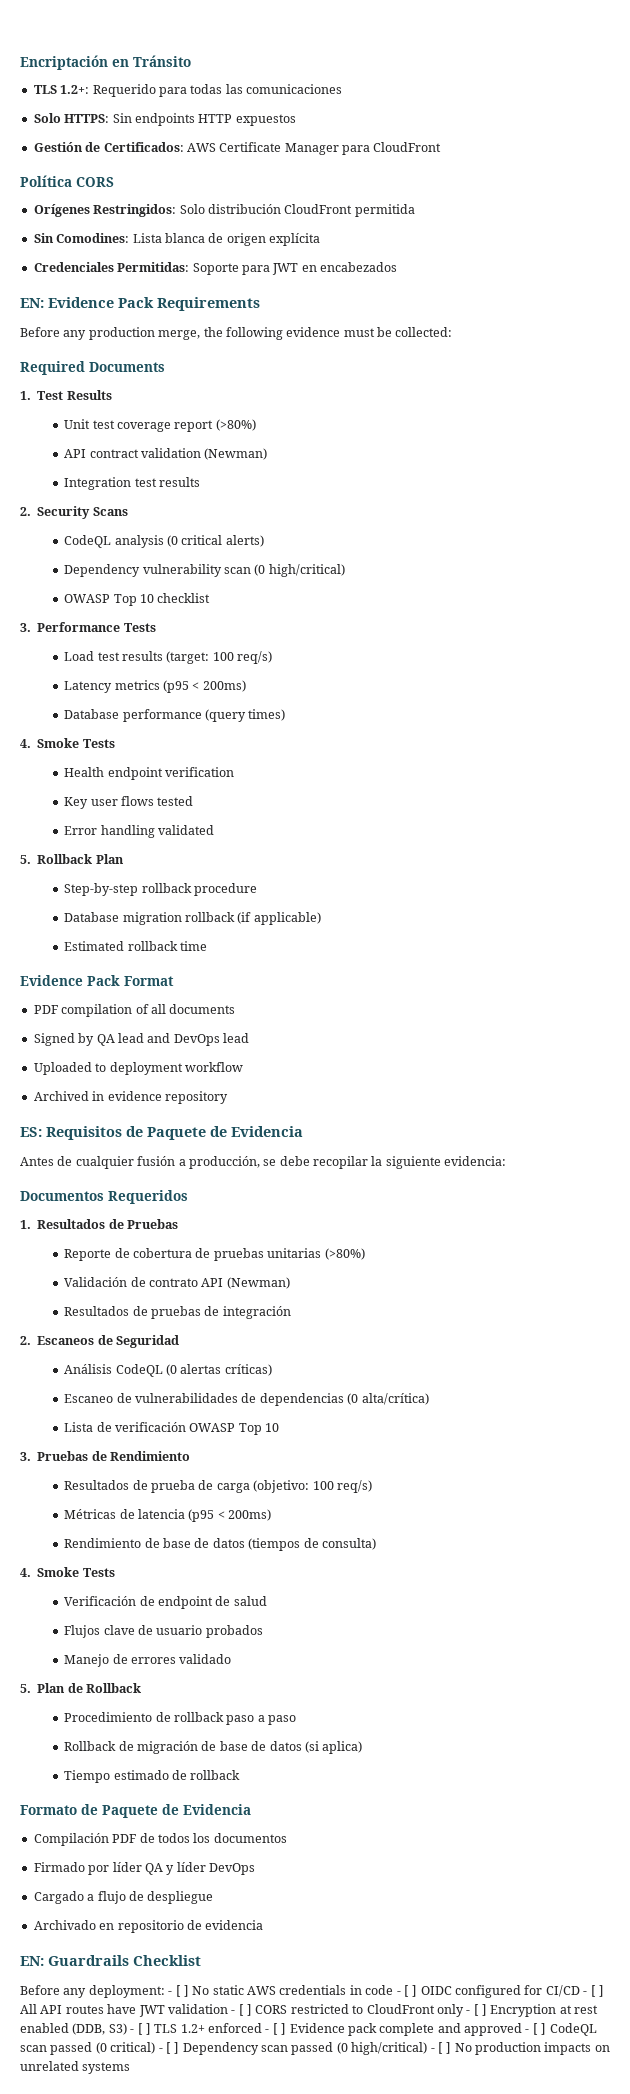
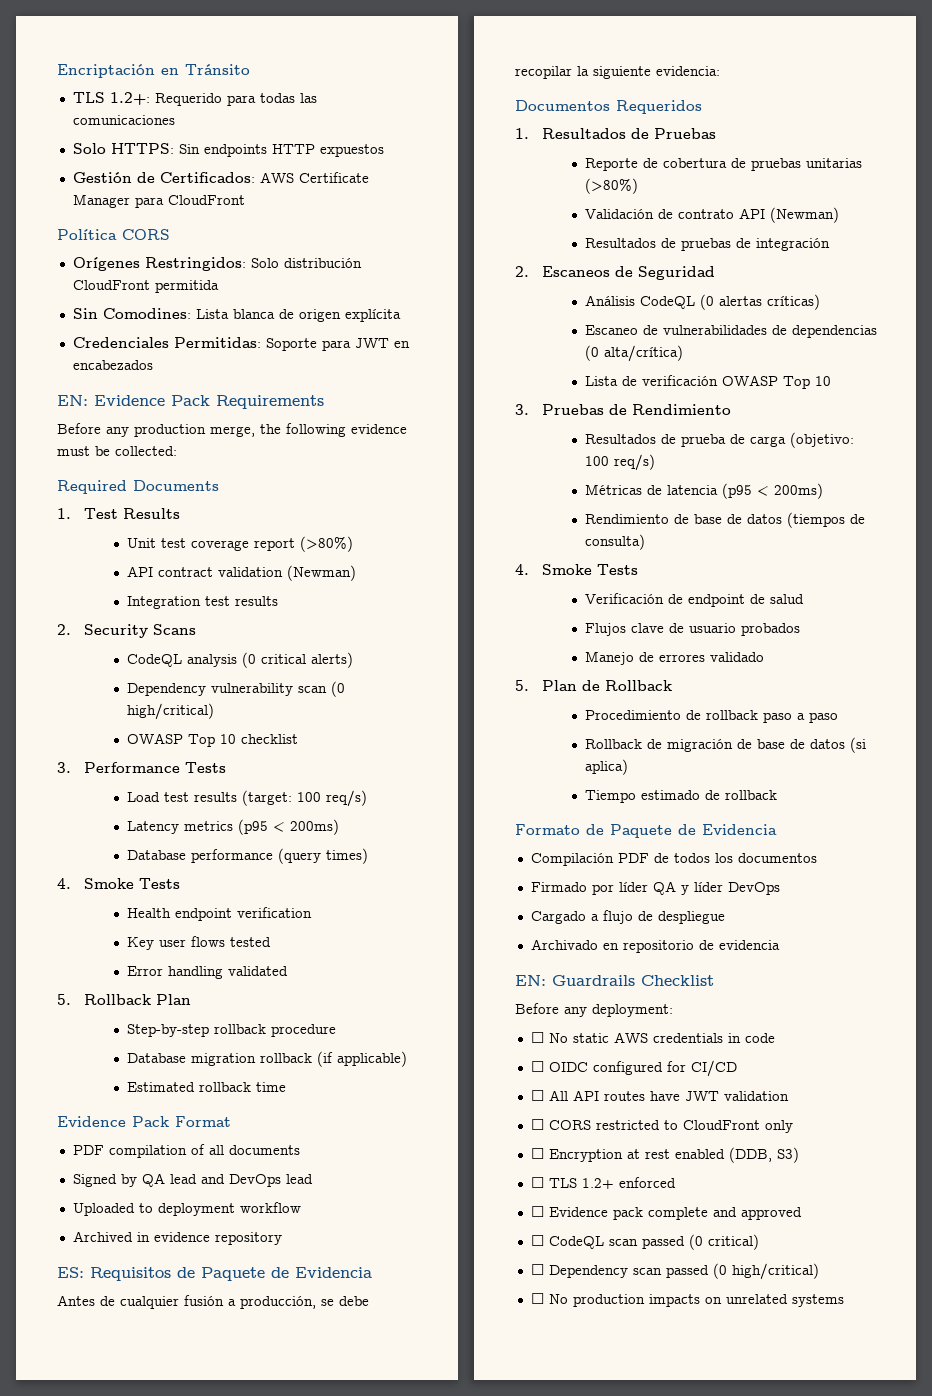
[168,1985,189,1997] - [ ] -> [530,1032,544,1043] // ☐
[396,1985,418,1997] - [ ] -> [530,1061,544,1072] // ☐
[583,1985,604,1997] - [ ] -> [530,1090,544,1101] // ☐
[231,2004,252,2016] - [ ] -> [530,1119,544,1130] // ☐
[466,2004,487,2016] - [ ] -> [530,1148,544,1159] // ☐
[130,2023,151,2035] - [ ] -> [530,1177,544,1188] // ☐
[265,2023,287,2035] - [ ] -> [530,1206,544,1217] // ☐
[525,2023,547,2035] - [ ] -> [530,1235,544,1246] // ☐
[158,2042,180,2054] - [ ] -> [530,1264,544,1275] // ☐
[430,2042,452,2054] - [ ] -> [530,1293,544,1304] // ☐

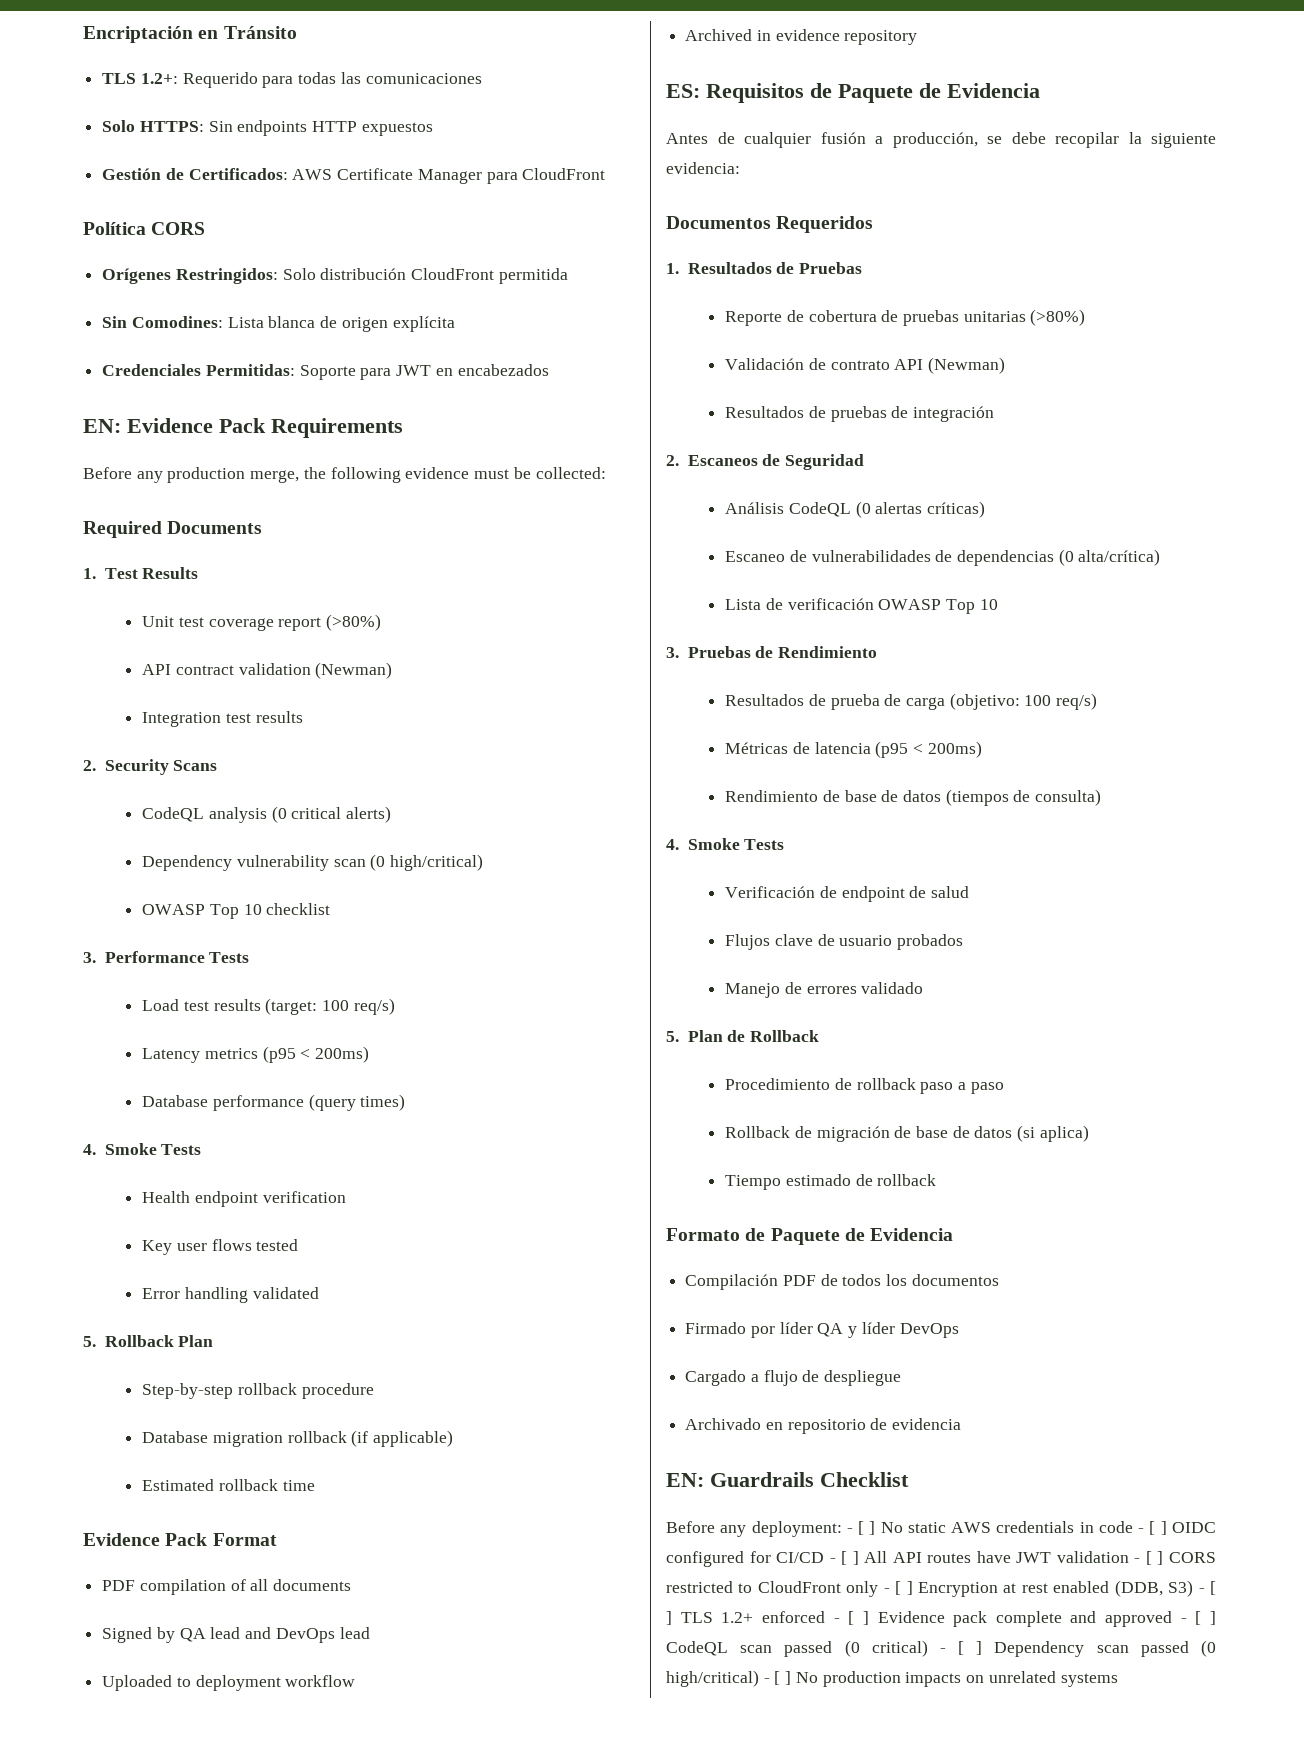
[530,1032,544,1043] // ☐ -> [846,1521,876,1535] - [ ]
[530,1061,544,1072] // ☐ -> [1138,1521,1167,1535] - [ ]
[530,1090,544,1101] // ☐ -> [829,1551,859,1565] - [ ]
[530,1119,544,1130] // ☐ -> [1134,1551,1164,1565] - [ ]
[530,1148,544,1159] // ☐ -> [883,1581,913,1595] - [ ]
[530,1177,544,1188] // ☐ -> [1198,1581,1217,1595] [666,1611,672,1625] - [ ]
[530,1206,544,1217] // ☐ -> [833,1611,869,1625] - [ ]
[530,1235,544,1246] // ☐ -> [1180,1611,1216,1625] - [ ]
[530,1264,544,1275] // ☐ -> [939,1641,983,1655] - [ ]
[530,1293,544,1304] // ☐ -> [763,1671,792,1685] - [ ]

